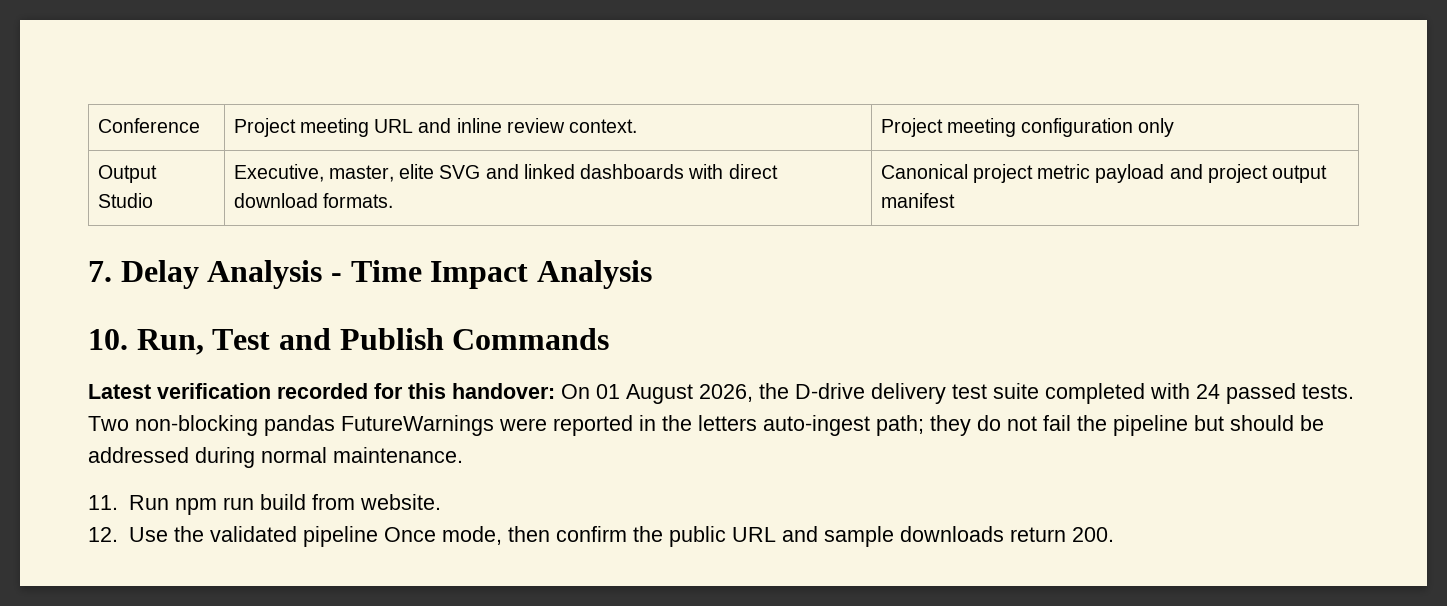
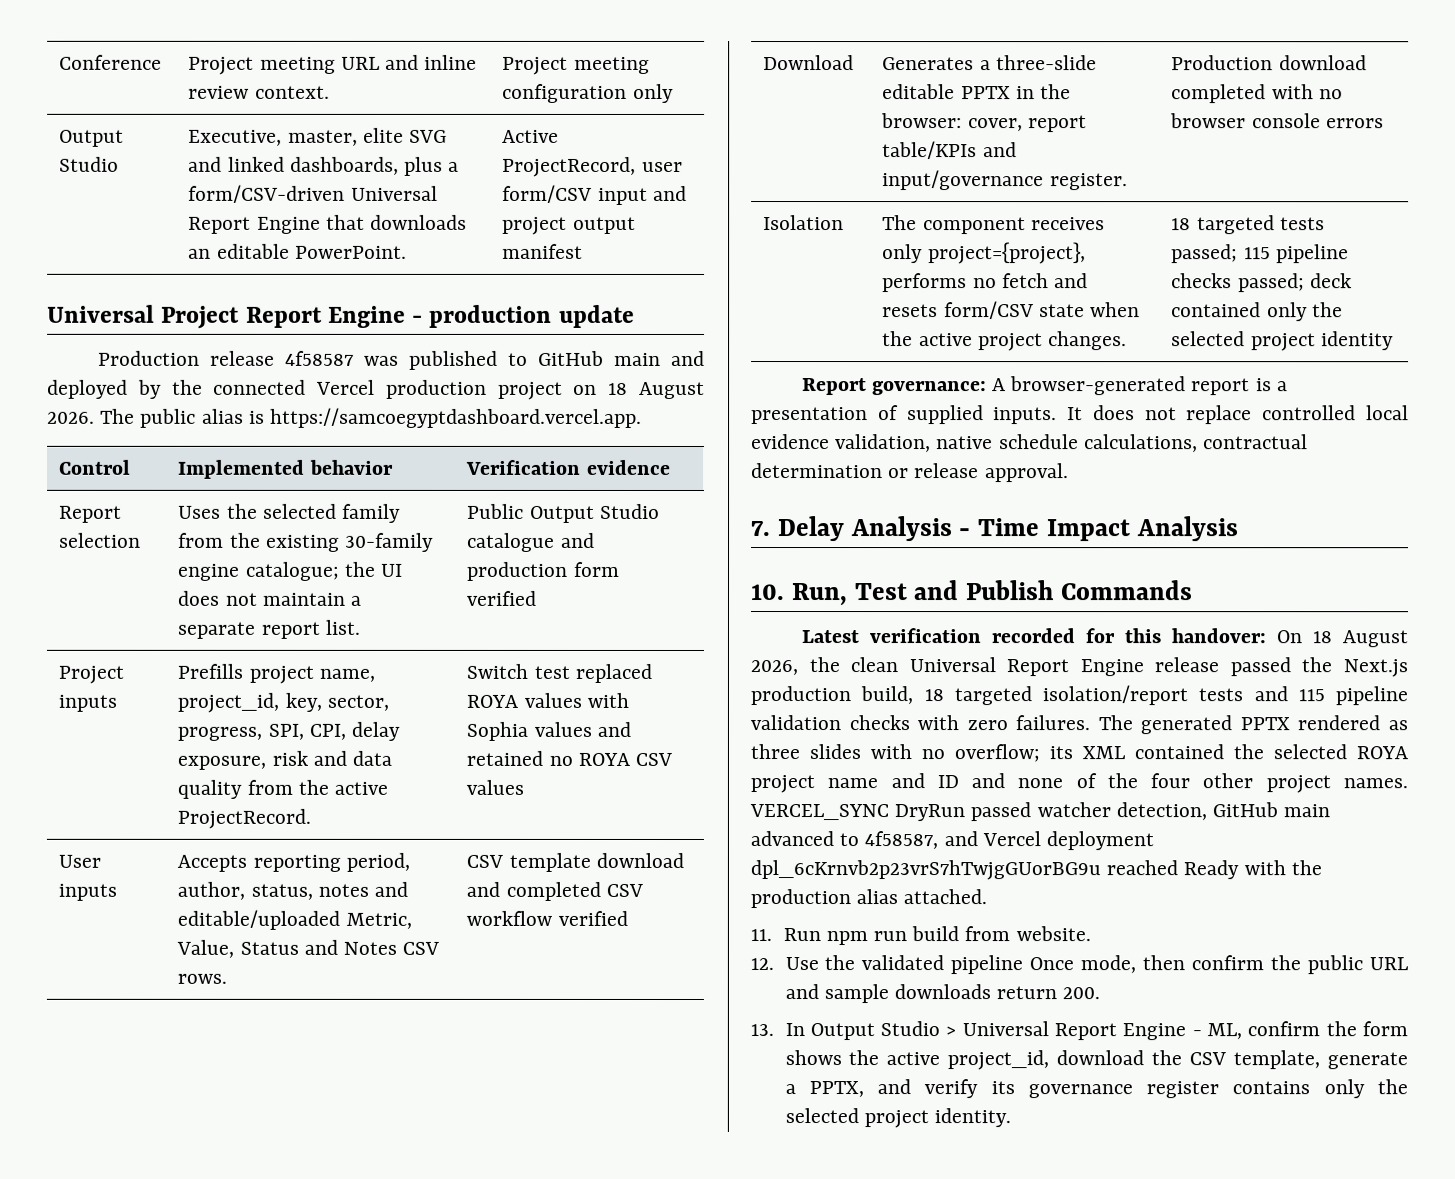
[580,164,778,179] [233,193,393,208] [880,164,1328,183] [880,193,955,208] dashboards with direct download formats. | Canonical project metric payload and project output manifest -> [289,156,460,176] [188,184,438,203] [188,214,468,234] [188,243,407,259] [502,129,560,143] [502,156,683,177] [502,184,687,205] [502,216,636,235] [502,243,584,259] [47,304,635,329] [97,350,705,370] [47,379,706,400] [47,407,643,428] [59,459,132,475] [178,459,394,479] [466,459,671,475] [59,505,123,523] [59,532,142,548] [178,503,402,523] [178,532,435,552] [178,561,404,581] [177,590,362,606] [177,619,360,639] [467,503,660,523] [467,532,595,552] [467,561,620,581] [466,590,537,606] [58,665,125,684] [58,694,118,712] [177,663,375,684] [177,692,389,713] [177,721,401,741] [177,750,393,770] [177,779,389,799] [177,808,312,829] [466,663,652,683] [466,692,629,708] [466,721,631,741] [466,750,673,766] [466,779,525,795] [58,854,102,868] [58,883,118,901] [177,852,410,872] [177,881,409,900] [177,909,412,930] [176,939,440,958] [177,973,228,984] [466,852,684,872] [466,881,643,901] [466,910,628,926] [763,55,855,71] [882,55,1097,71] [882,84,1072,100] [881,113,1087,133] [882,141,1017,160] [882,170,1128,191] [1171,55,1367,71] [1171,84,1343,104] [1170,113,1384,129] [763,215,845,231] [882,215,1105,235] [882,242,1086,265] [882,273,1089,293] [882,301,1141,320] [882,331,1128,352] [1171,215,1325,235] [1171,244,1349,264] [1171,273,1352,293] [1171,302,1343,322] [1171,331,1394,352] [801,376,1288,396] [751,405,1409,425] [751,434,1309,453] [751,463,1069,483] dashboards, plus a form/CSV-driven Universal Report Engine that downloads an editable PowerPoint. | Active ProjectRecord, user form/CSV input and project output manifest // Universal Project Report Engine - production update // Production release 4f58587 was published to GitHub main and deployed by the connected Vercel production project on 18 August 2026. The public alias is https://samcoegyptdashboard.vercel.app. // Control | Implemented behavior | Verification evidence // Report selection | Uses the selected family from the existing 30-family engine catalogue; the UI does not maintain a separate report list. | Public Output Studio catalogue and production form verified // Project inputs | Prefills project name, project_id, key, sector, progress, SPI, CPI, delay exposure, risk and data quality from the active ProjectRecord. | Switch test replaced ROYA values with Sophia values and retained no ROYA CSV values // User inputs | Accepts reporting period, author, status, notes and editable/uploaded Metric, Value, Status and Notes CSV rows. | CSV template download and completed CSV workflow verified // Download | Generates a three-slide editable PPTX in the browser: cover, report table/KPIs and input/governance register. | Production download completed with no browser console errors // Isolation | The component receives only project={project}, performs no fetch and resets form/CSV state when the active project changes. | 18 targeted tests passed; 115 pipeline checks passed; deck contained only the selected project identity // Report governance: A browser-generated report is a presentation of supplied inputs. It does not replace controlled local evidence validation, native schedule calculations, contractual determination or release approval.
[596,384,620,399] 01 -> [1311,631,1332,644] 18
[795,383,1354,404] [88,415,1324,436] [88,447,463,468] D-drive delivery test suite completed with 24 passed tests. Two non-blocking pandas FutureWarnings were reported in the letters auto-ingest path; they do not fail the pipeline but should be addressed during normal maintenance. -> [850,657,1408,678] [750,685,1408,706] [750,715,1408,735] [750,744,1408,763] [750,773,1408,794] [749,802,1331,822] [750,831,1155,851] [750,860,1322,881] [750,889,988,909] clean Universal Report Engine release passed the Next.js production build, 18 targeted isolation/report tests and 115 pipeline validation checks with zero failures. The generated PPTX rendered as three slides with no overflow; its XML contained the selected ROYA project name and ID and none of the four other project names. VERCEL_SYNC DryRun passed watcher detection, GitHub main advanced to 4f58587, and Vercel deployment dpl_6cKrnvb2p23vrS7hTwjgGUorBG9u reached Ready with the production alias attached.
(1114, 534) none -> [750,1021,1408,1041] [784,1050,1408,1071] [784,1079,1408,1099] [784,1108,1011,1129] // 13. In Output Studio > Universal Report Engine - ML, confirm the form shows the active project_id, download the CSV template, generate a PPTX, and verify its governance register contains only the selected project identity.

